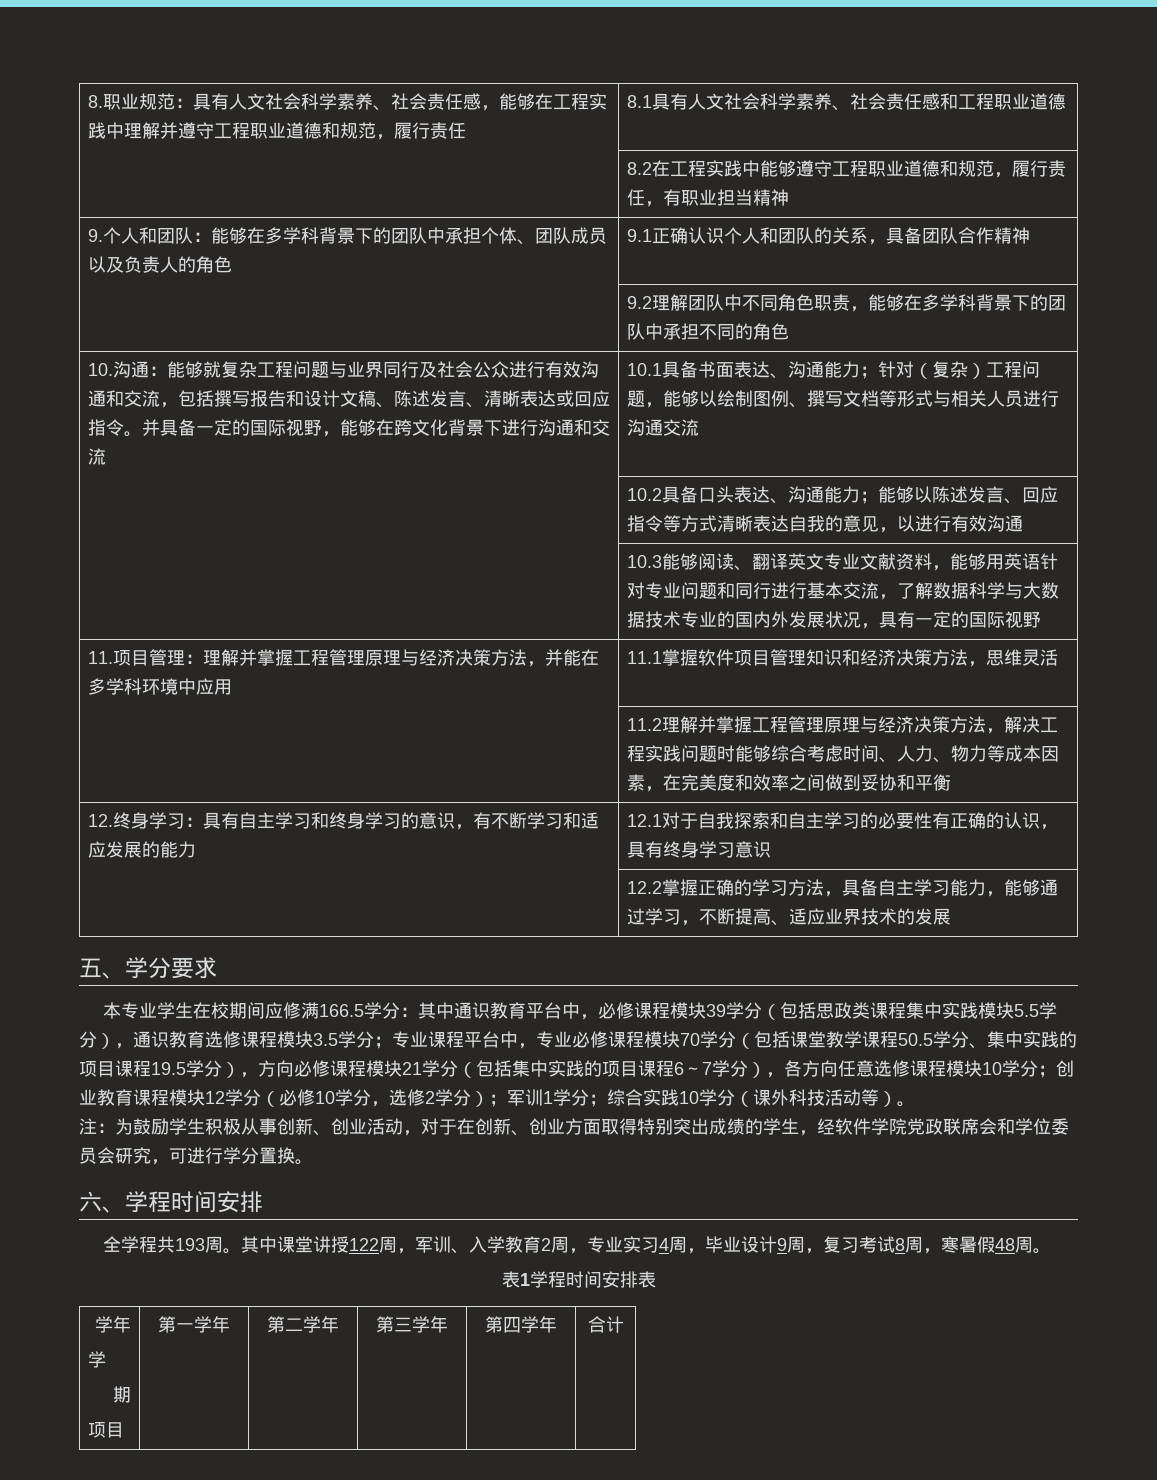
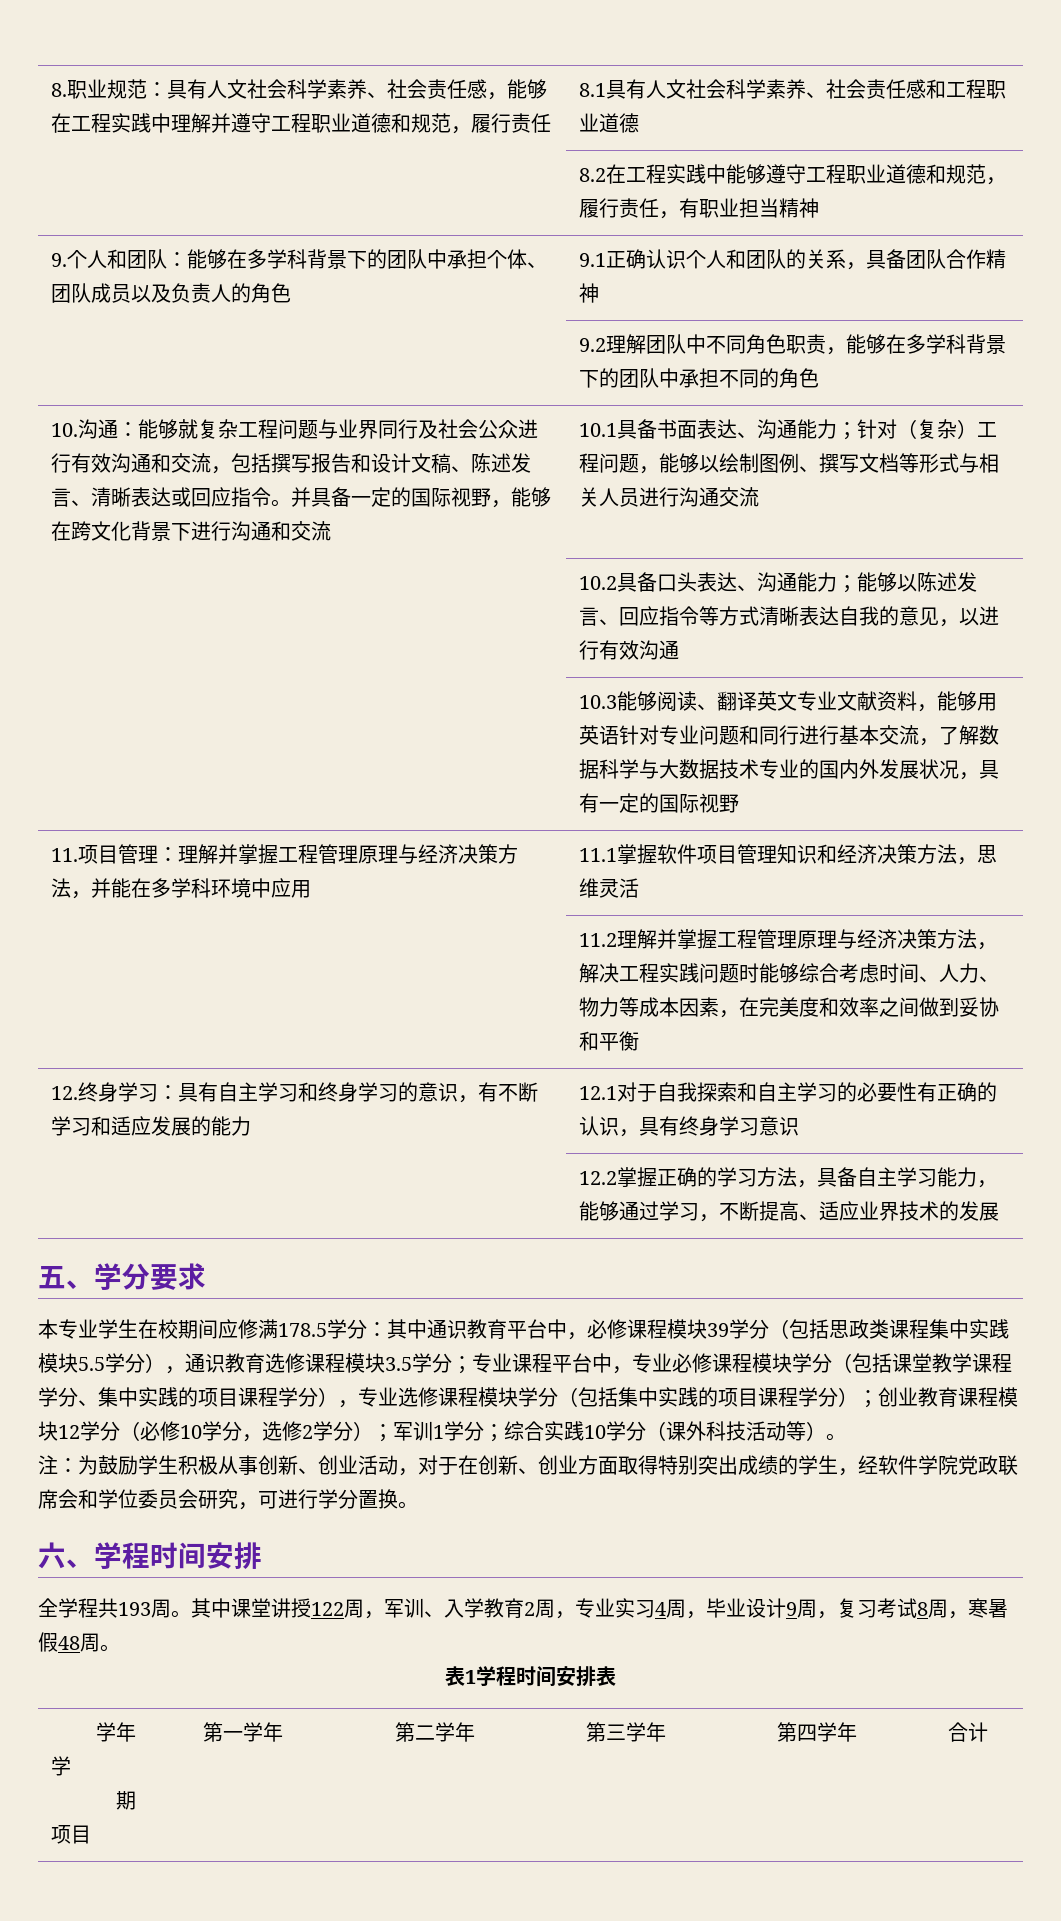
[319,1004,365,1017] 166.5 -> [278,1323,327,1337] 178.5
[680,1033,700,1046] 70 -> (792, 1363) none
[898,1033,933,1046] 50.5 -> (1012, 1363) none
[151,1060,422,1078] 19.5学分），方向必修课程模块21 -> [278,1387,518,1408] 学分），专业选修课程模块
[674,1060,1038,1078] 6～7学分），各方向任意选修课程模块10学分 -> [798,1387,858,1407] 学分）

